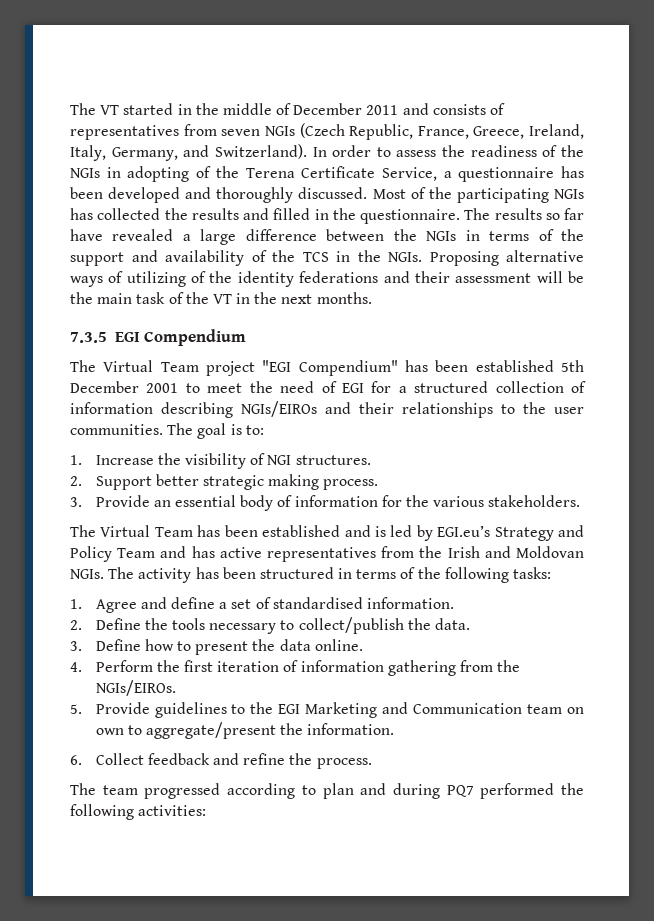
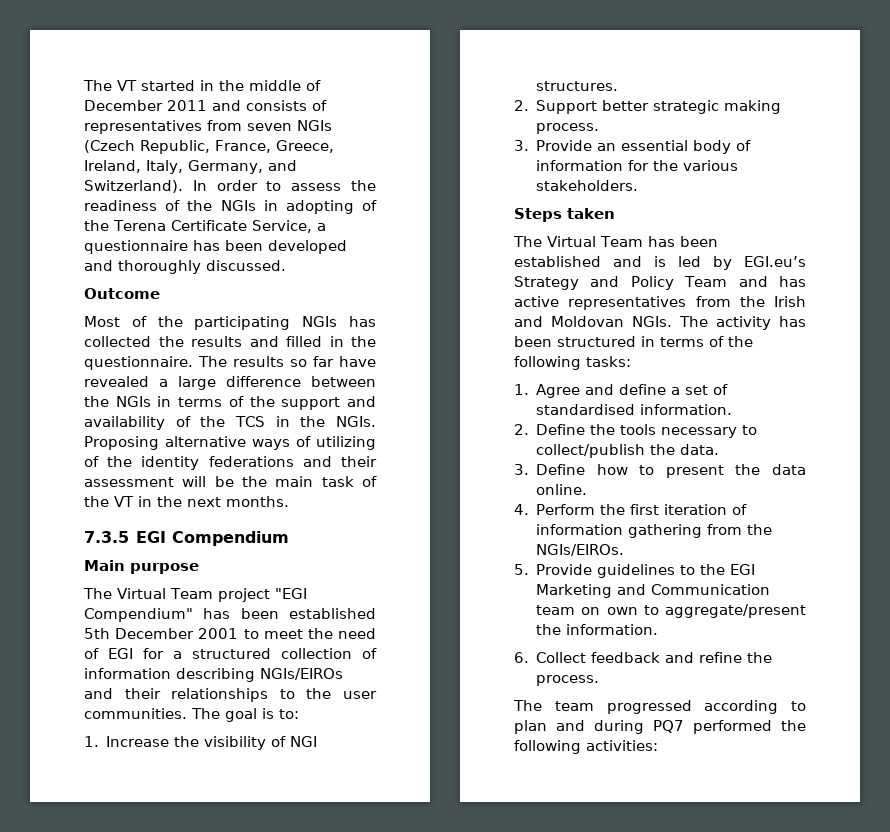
(368, 193) none -> [84,288,160,299] // Outcome //
(247, 337) none -> [84,560,199,574] // Main purpose
(581, 501) none -> [514,208,615,222] // Steps taken

